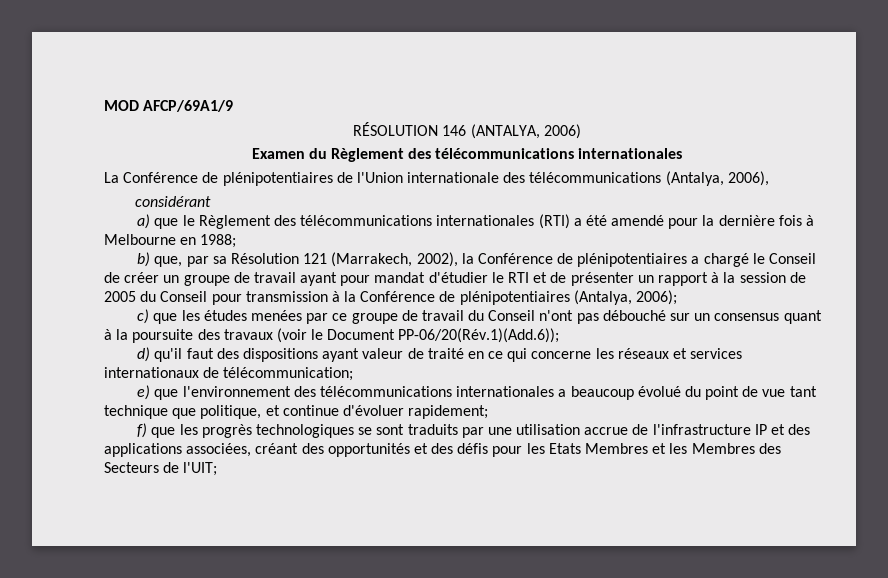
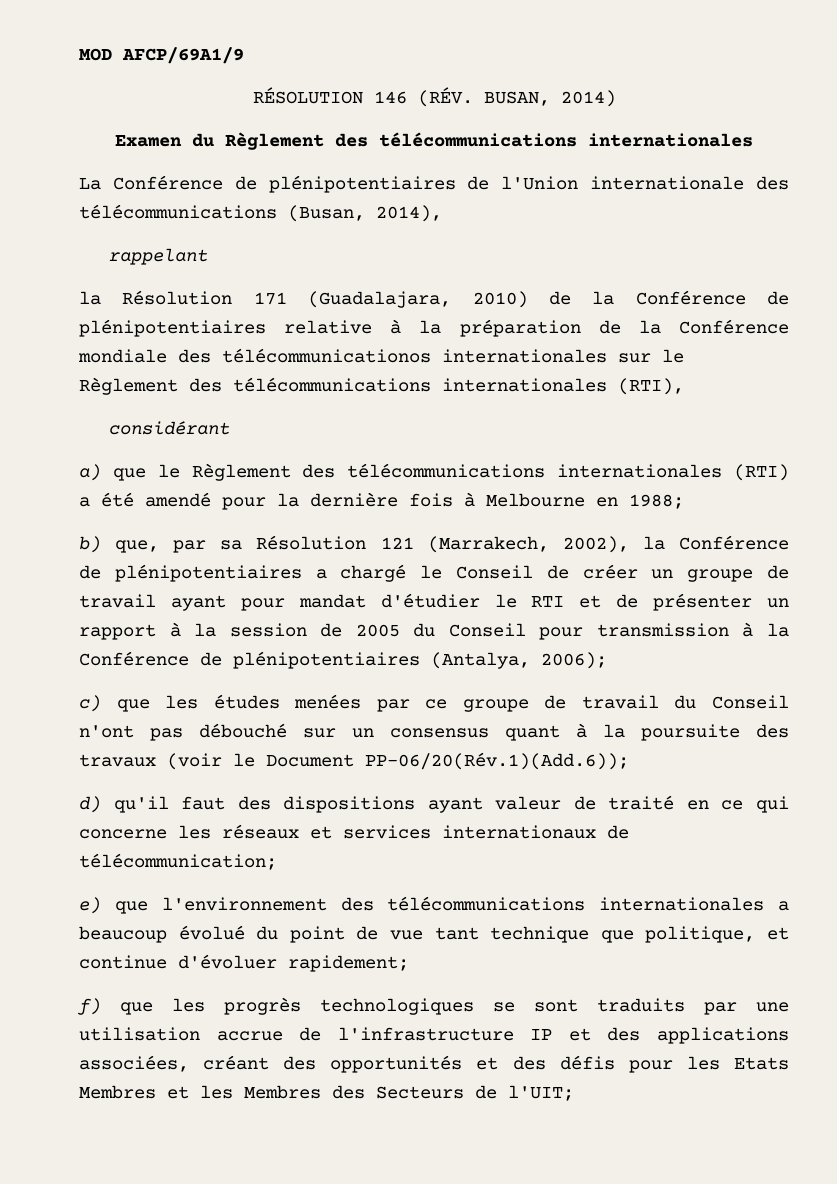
[470,124,581,139] (ANTALYA, 2006) -> [417,87,616,107] (RÉV. BUSAN, 2014)
[665,171,769,186] (Antalya, 2006), -> [288,205,442,222] [109,248,209,265] [79,290,789,308] [79,319,789,337] [78,348,684,363] [79,377,684,395] (Busan, 2014), // rappelant // la Résolution 171 (Guadalajara, 2010) de la Conférence de plénipotentiaires relative à la préparation de la Conférence mondiale des télécommunicationos internationales sur le Règlement des télécommunications internationales (RTI),

